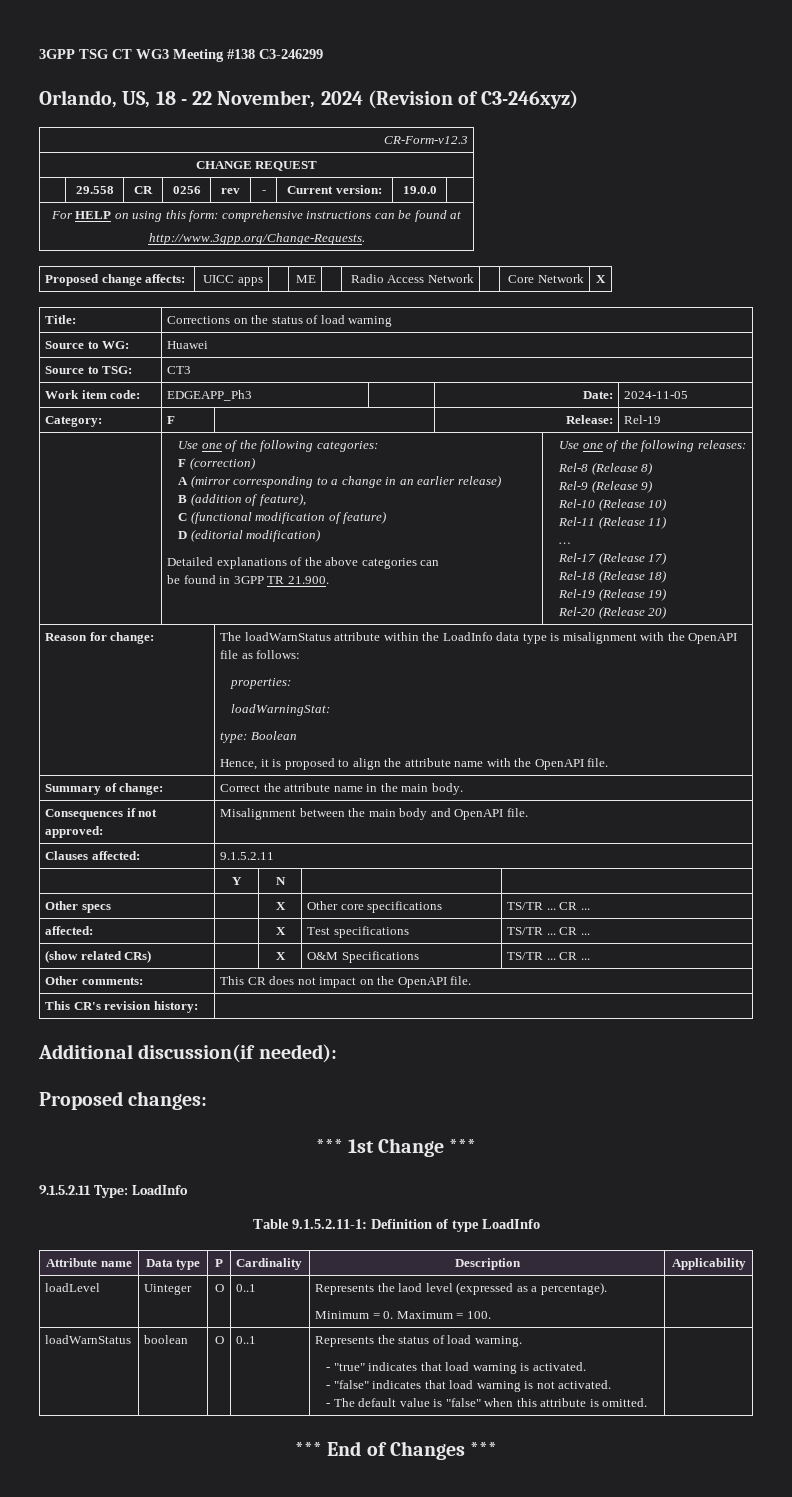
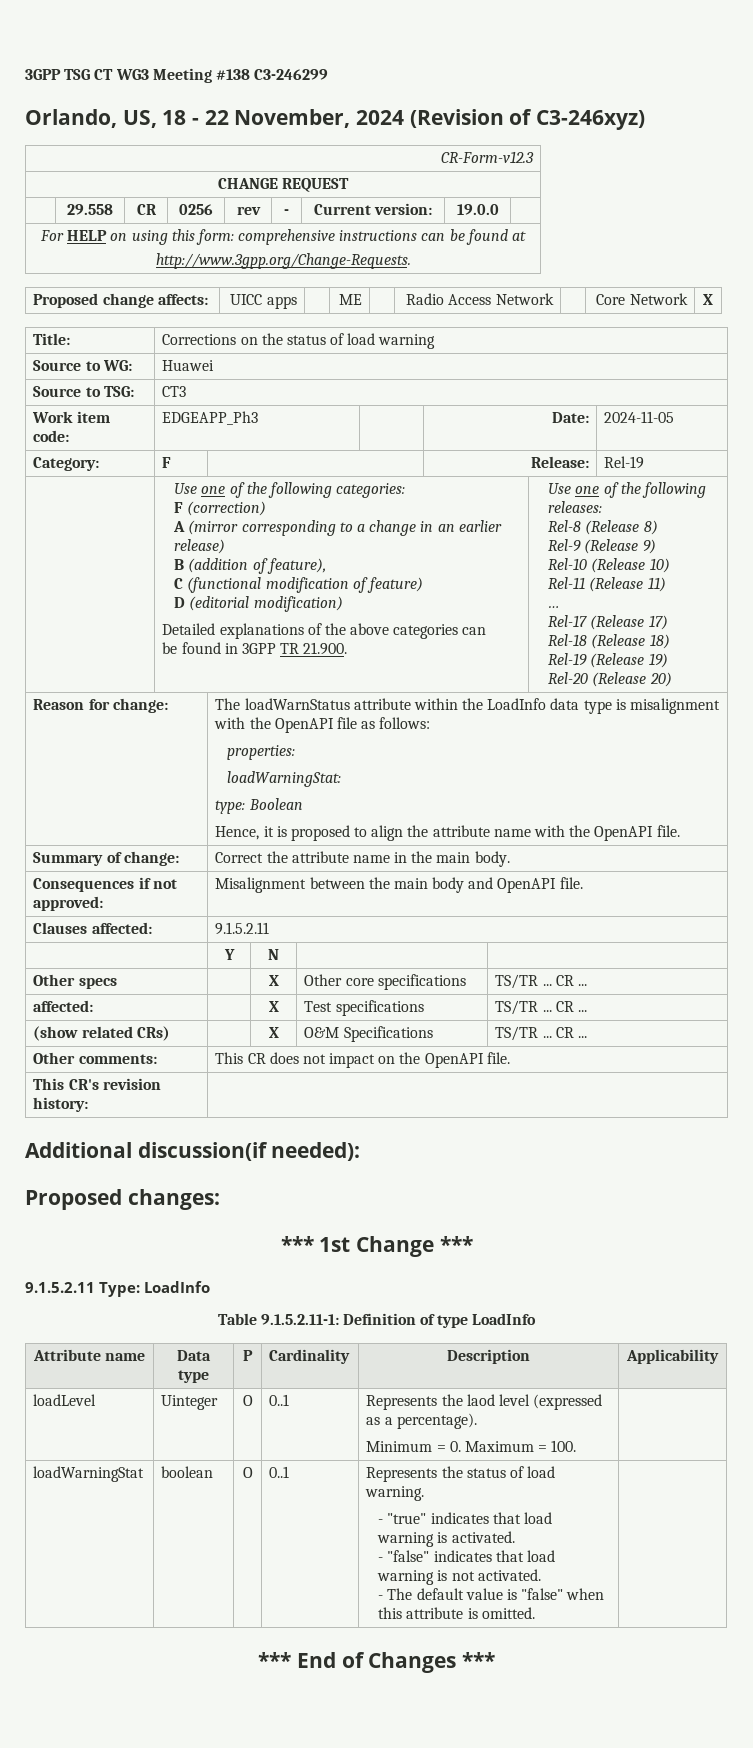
[45,1335,132,1344] loadWarnStatus -> [33,1466,145,1482] loadWarningStat

